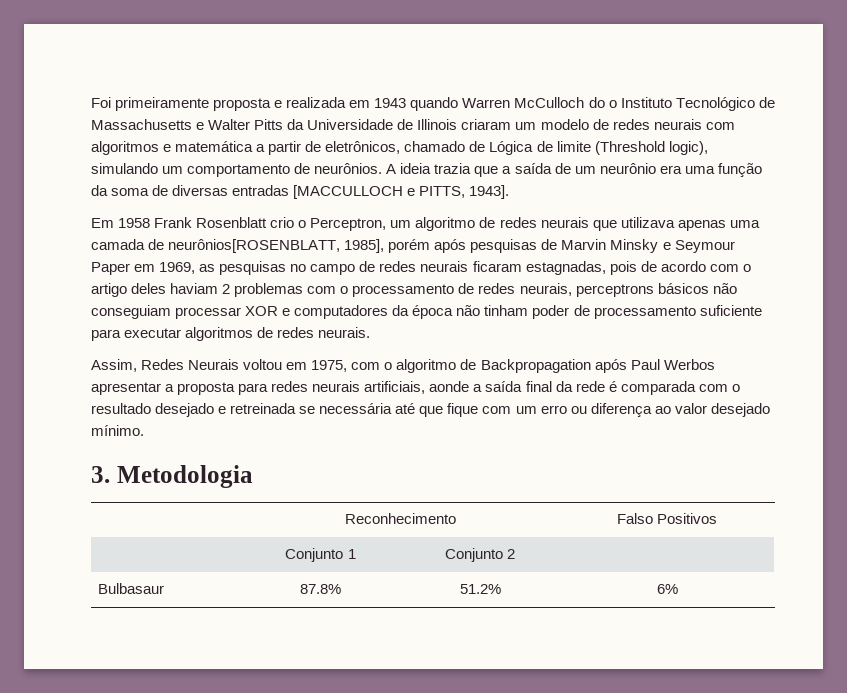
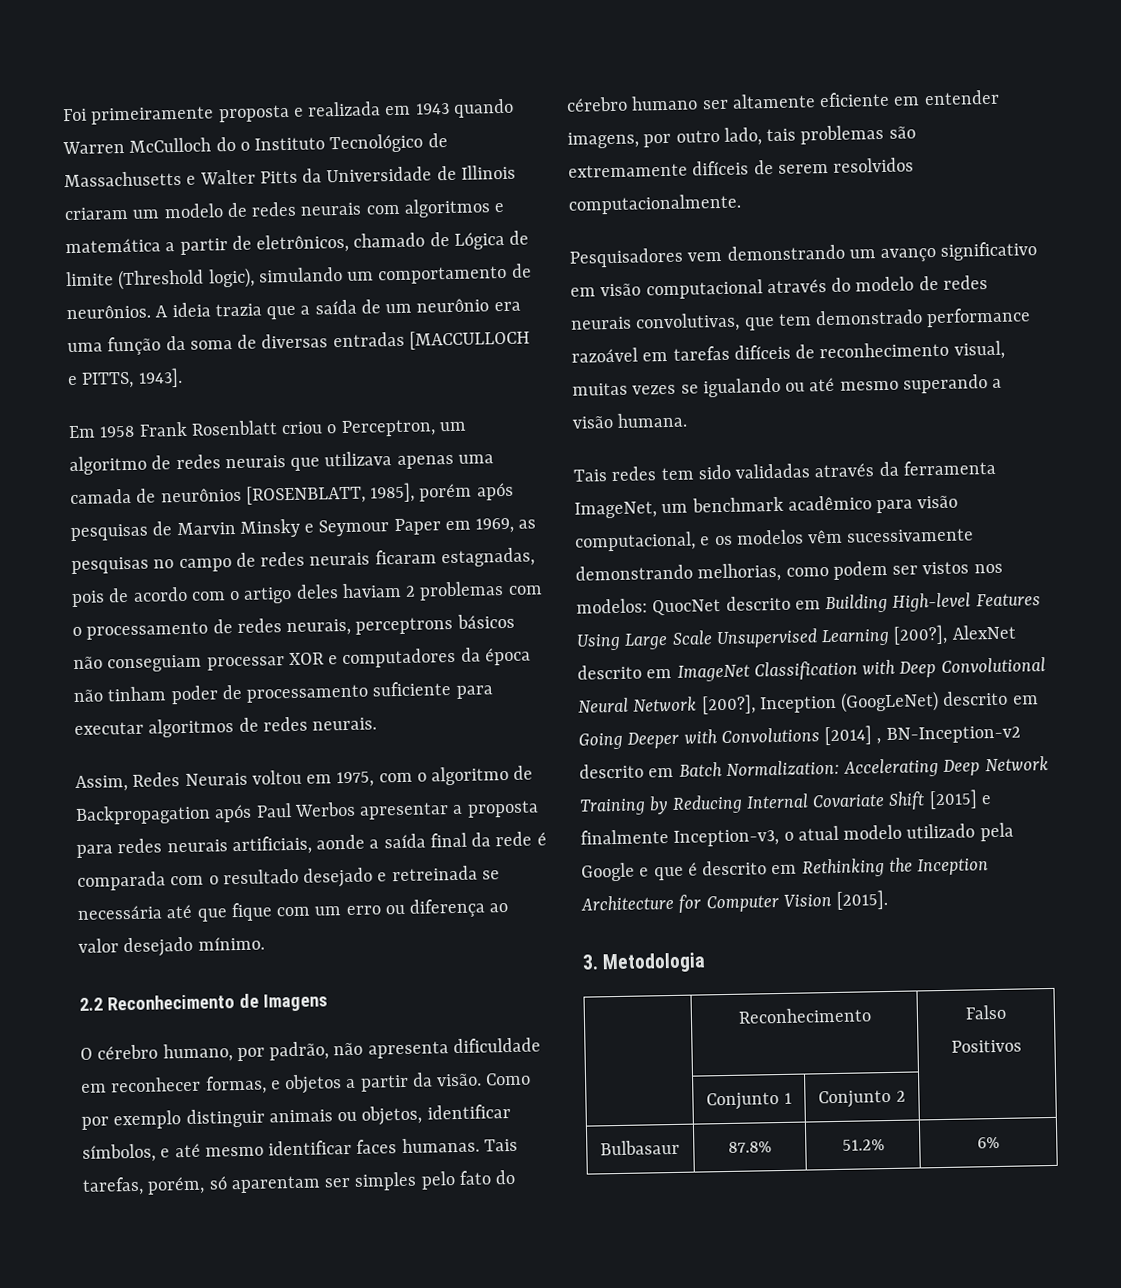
[270,217,295,228] crio -> [281,421,324,435] criou
[168,239,341,253] neurônios[ROSENBLATT, -> [160,484,366,505] neurônios [ROSENBLATT,
(144, 430) none -> [79,993,328,1012] [80,1037,541,1063] [81,1072,532,1095] [81,1104,511,1130] [82,1137,518,1163] [82,1169,516,1196] [566,89,1000,112] [567,124,916,149] [568,157,915,178] [568,193,742,215] [569,241,1038,268] [570,275,988,300] [570,307,1032,333] [571,340,1005,363] [572,374,1003,398] [572,412,689,429] [573,459,996,482] [574,495,959,519] [574,528,975,552] [575,560,1003,583] [576,592,1041,616] [576,624,1016,651] [577,657,1046,682] [578,690,1039,715] [578,725,1021,750] [579,755,1049,779] [579,789,992,816] [580,822,1014,847] [581,857,990,882] [580,889,889,913] // 2.2 Reconhecimento de Imagens // O cérebro humano, por padrão, não apresenta dificuldade em reconhecer formas, e objetos a partir da visão. Como por exemplo distinguir animais ou objetos, identificar símbolos, e até mesmo identificar faces humanas. Tais tarefas, porém, só aparentam ser simples pelo fato do cérebro humano ser altamente eficiente em entender imagens, por outro lado, tais problemas são extremamente difíceis de serem resolvidos computacionalmente. // Pesquisadores vem demonstrando um avanço significativo em visão computacional através do modelo de redes neurais convolutivas, que tem demonstrado performance razoável em tarefas difíceis de reconhecimento visual, muitas vezes se igualando ou até mesmo superando a visão humana. // Tais redes tem sido validadas através da ferramenta ImageNet, um benchmark acadêmico para visão computacional, e os modelos vêm sucessivamente demonstrando melhorias, como podem ser vistos nos modelos: QuocNet descrito em Building High-level Features Using Large Scale Unsupervised Learning [200?], AlexNet descrito em ImageNet Classification with Deep Convolutional Neural Network [200?], Inception (GoogLeNet) descrito em Going Deeper with Convolutions [2014] , BN-Inception-v2 descrito em Batch Normalization: Accelerating Deep Network Training by Reducing Internal Covariate Shift [2015] e finalmente Inception-v3, o atual modelo utilizado pela Google e que é descrito em Rethinking the Inception Architecture for Computer Vision [2015].

